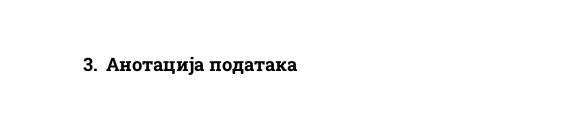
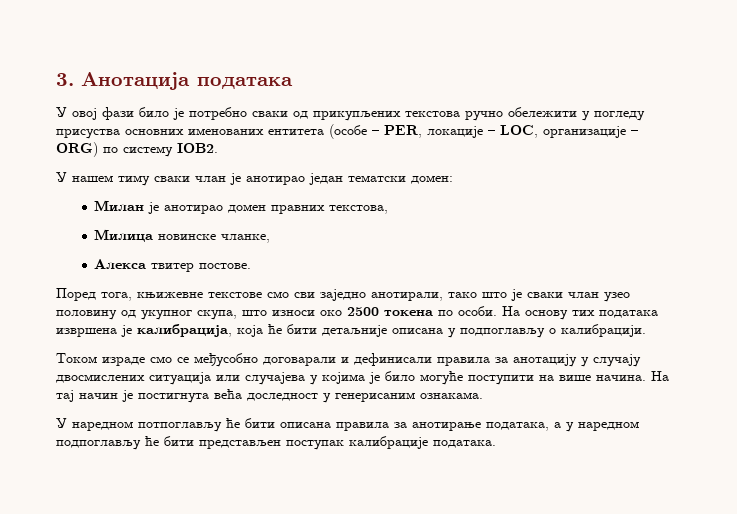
(298, 67) none -> [56,107,645,121] [56,124,638,139] [56,142,218,157] [56,172,453,186] [94,200,389,214] [94,229,271,243] [94,259,252,272] [56,288,630,302] [56,306,658,320] [56,324,646,338] [56,353,641,367] [56,371,669,385] [56,389,483,403] [56,418,639,432] [56,436,496,450] // У овој фази било је потребно сваки од прикупљених текстова ручно обележити у погледу присуства основних именованих ентитета (особе – PER, локације – LOC, организације – ORG) по систему IOB2. // У нашем тиму сваки члан је анотирао један тематски домен: // Милан је анотирао домен правних текстова, // Милица новинске чланке, // Алекса твитер постове. // Поред тога, књижевне текстове смо сви заједно анотирали, тако што је сваки члан узео половину од укупног скупа, што износи око 2500 токена по особи. На основу тих података извршена је калибрација, која ће бити детаљније описана у подпоглављу о калибрацији. // Током израде смо се међусобно договарали и дефинисали правила за анотацију у случају двосмислених ситуација или случајева у којима је било могуће поступити на више начина. На тај начин је постигнута већа доследност у генерисаним ознакама. // У наредном потпоглављу ће бити описана правила за анотирање података, а у наредном подпоглављу ће бити представљен поступак калибрације података.

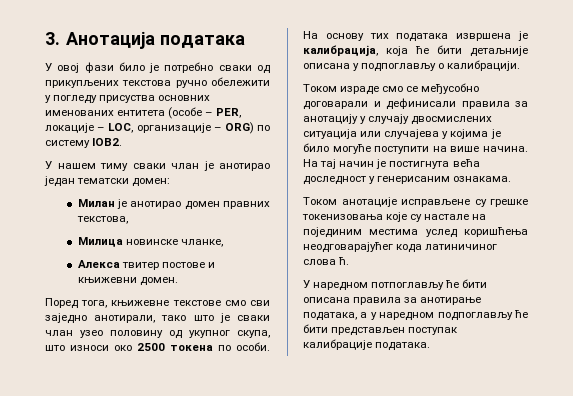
[199,263,252,269] постове. -> [161,262,215,268] [77,277,178,286] постове и књижевни домен.
(483, 395) none -> [303,197,528,207] [302,212,487,222] [303,227,528,238] [303,242,498,253] [303,257,350,265] // Током анотације исправљене су грешке токенизовања које су настале на појединим местима услед коришћења неодговарајућег кода латиничиног слова ћ.

